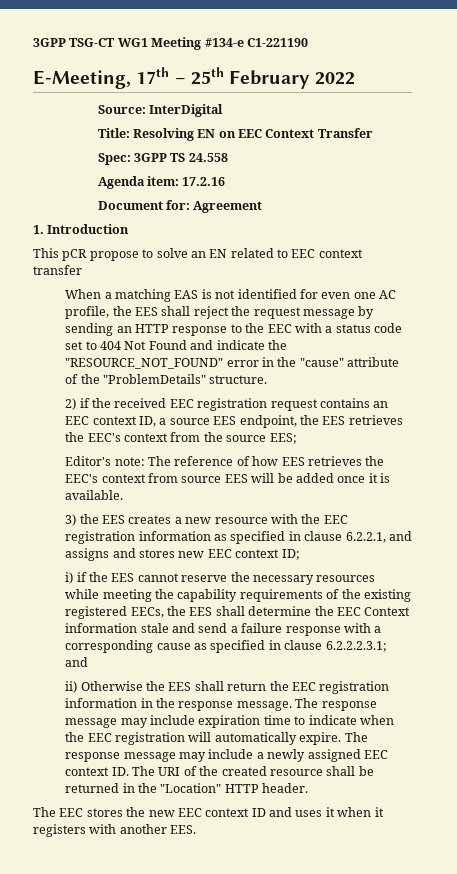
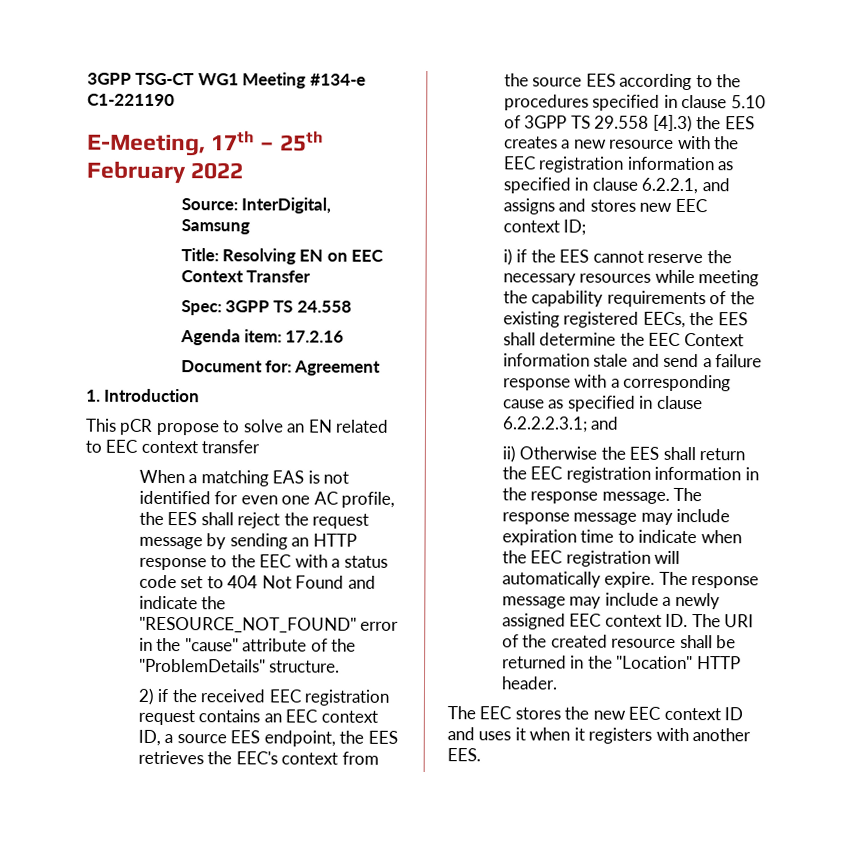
[148,104,223,117] InterDigital -> [240,197,331,214] [180,219,250,235] InterDigital, Samsung
[269,433,297,444] [65,456,385,466] [65,473,390,483] [65,490,124,500] [65,514,77,526] EES; // Editor's note: The reference of how EES retrieves the EEC's context from source EES will be added once it is available. // 3) -> [585,73,742,91] [503,94,766,111] [503,114,693,133] EES according to the procedures specified in clause 5.10 of 3GPP TS 29.558 [4].3)

